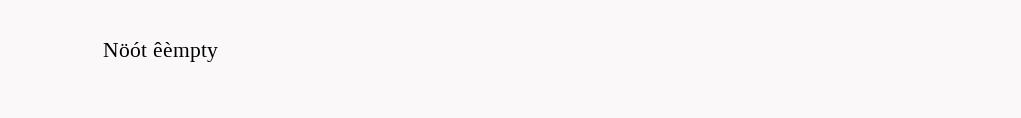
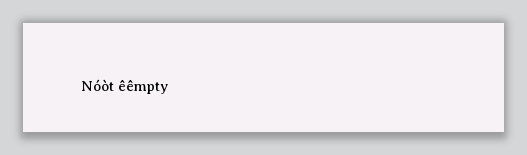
[103,42,218,62] Nöót êèmpty -> [81,79,168,94] Nóòt êêmpty

